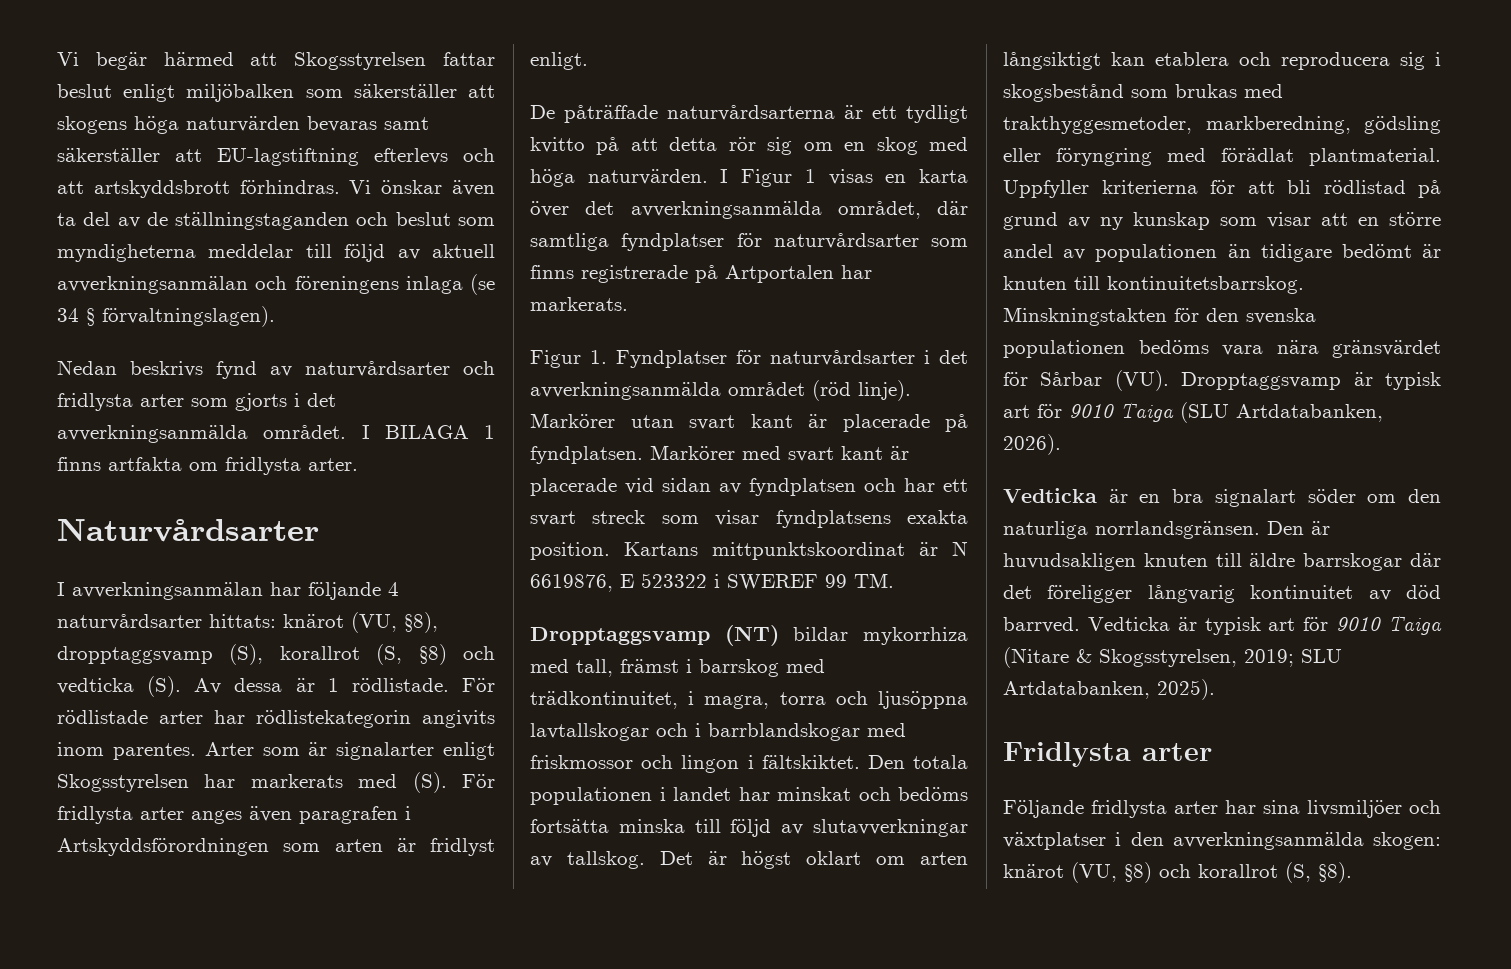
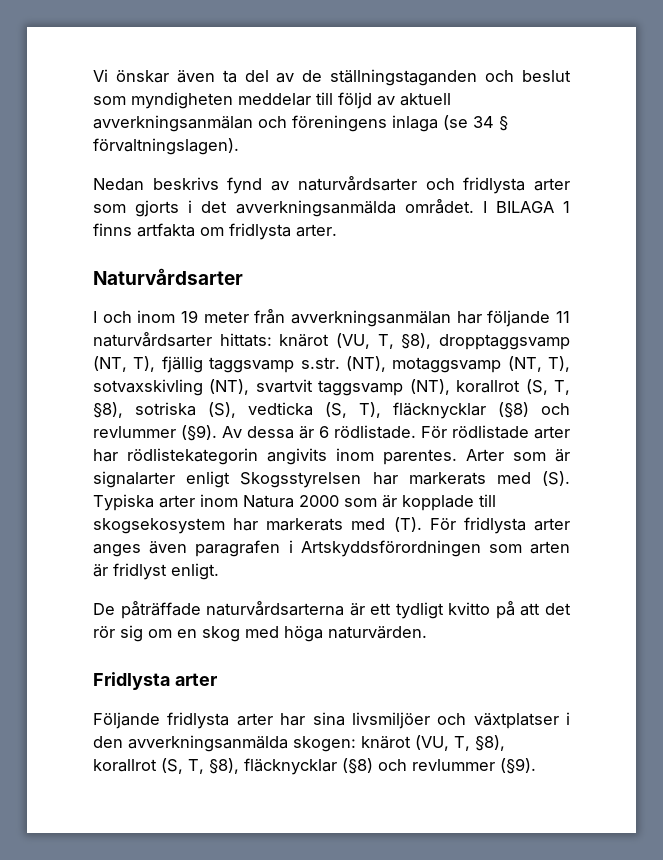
[57,52,496,70] [57,84,495,102] [57,116,429,134] [57,148,495,166] [57,180,372,198] Vi begär härmed att Skogsstyrelsen fattar beslut enligt miljöbalken som säkerställer att skogens höga naturvärden bevaras samt säkerställer att EU-lagstiftning efterlevs och att artskyddsbrott förhindras. Vi -> [93,69,108,82] Vi
[57,244,196,262] myndigheterna -> [131,92,233,109] myndigheten
(65, 589) none -> [102,309,286,324] och inom 19 meter från
[388,582,399,596] 4 -> [556,311,570,323] 11
(397, 622) none -> [377,334,394,349] T,
[229,644,495,665] [57,676,182,697] (S), korallrot (S, §8) och vedticka (S). -> [93,356,570,373] [93,379,570,396] [93,402,570,419] [93,425,217,441] (NT, T), fjällig taggsvamp s.str. (NT), motaggsvamp (NT, T), sotvaxskivling (NT), svartvit taggsvamp (NT), korallrot (S, T, §8), sotriska (S), vedticka (S, T), fläcknycklar (§8) och revlummer (§9).
[327,678,339,692] 1 -> [319,426,329,438] 6
(447, 782) none -> [93,494,496,511] [93,517,422,534] Typiska arter inom Natura 2000 som är kopplade till skogsekosystem har markerats med (T).
[669,137,718,151] detta -> [545,603,571,615] det
[720,169,968,187] [530,201,968,219] [530,233,968,251] [530,265,872,283] [530,297,628,311] [530,350,968,368] [530,380,911,401] [530,413,968,432] [530,445,909,464] [530,478,968,496] [530,510,968,528] [530,541,968,560] [530,573,894,592] [530,625,968,646] [530,659,825,677] [530,691,968,709] [530,723,906,741] [530,755,968,773] [530,787,968,805] [530,819,968,837] [530,851,968,869] [1003,52,1441,70] [1003,84,1283,102] [1003,116,1441,134] [1003,148,1441,166] [1003,180,1441,198] [1003,212,1441,230] [1003,244,1441,262] [1003,276,1304,294] [1003,307,1316,326] [1003,340,1441,358] [1003,370,1441,391] [1003,402,1383,423] [1003,434,1061,455] [1003,488,1441,507] [1003,521,1330,539] [1003,553,1441,571] [1003,585,1441,603] [1003,615,1442,635] [1003,647,1342,668] [1003,679,1215,700] I Figur 1 visas en karta över det avverkningsanmälda området, där samtliga fyndplatser för naturvårdsarter som finns registrerade på Artportalen har markerats. // Figur 1. Fyndplatser för naturvårdsarter i det avverkningsanmälda området (röd linje). Markörer utan svart kant är placerade på fyndplatsen. Markörer med svart kant är placerade vid sidan av fyndplatsen och har ett svart streck som visar fyndplatsens exakta position. Kartans mittpunktskoordinat är N 6619876, E 523322 i SWEREF 99 TM. // Dropptaggsvamp (NT) bildar mykorrhiza med tall, främst i barrskog med trädkontinuitet, i magra, torra och ljusöppna lavtallskogar och i barrblandskogar med friskmossor och lingon i fältskiktet. Den totala populationen i landet har minskat och bedöms fortsätta minska till följd av slutavverkningar av tallskog. Det är högst oklart om arten långsiktigt kan etablera och reproducera sig i skogsbestånd som brukas med trakthyggesmetoder, markberedning, gödsling eller föryngring med förädlat plantmaterial. Uppfyller kriterierna för att bli rödlistad på grund av ny kunskap som visar att en större andel av populationen än tidigare bedömt är knuten till kontinuitetsbarrskog. Minskningstakten för den svenska populationen bedöms vara nära gränsvärdet för Sårbar (VU). Dropptaggsvamp är typisk art för 9010 Taiga (SLU Artdatabanken, 2026). // Vedticka är en bra signalart söder om den naturliga norrlandsgränsen. Den är huvudsakligen knuten till äldre barrskogar där det föreligger långvarig kontinuitet av död barrved. Vedticka är typisk art för 9010 Taiga (Nitare & Skogsstyrelsen, 2019; SLU Artdatabanken, 2025). -> (427, 632) none
[1124,862,1352,883] §8) och korallrot (S, §8). -> [454,735,505,751] [93,758,536,775] T, §8), korallrot (S, T, §8), fläcknycklar (§8) och revlummer (§9).

